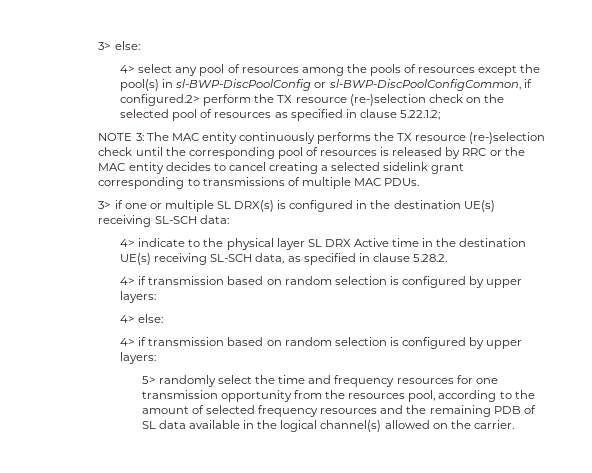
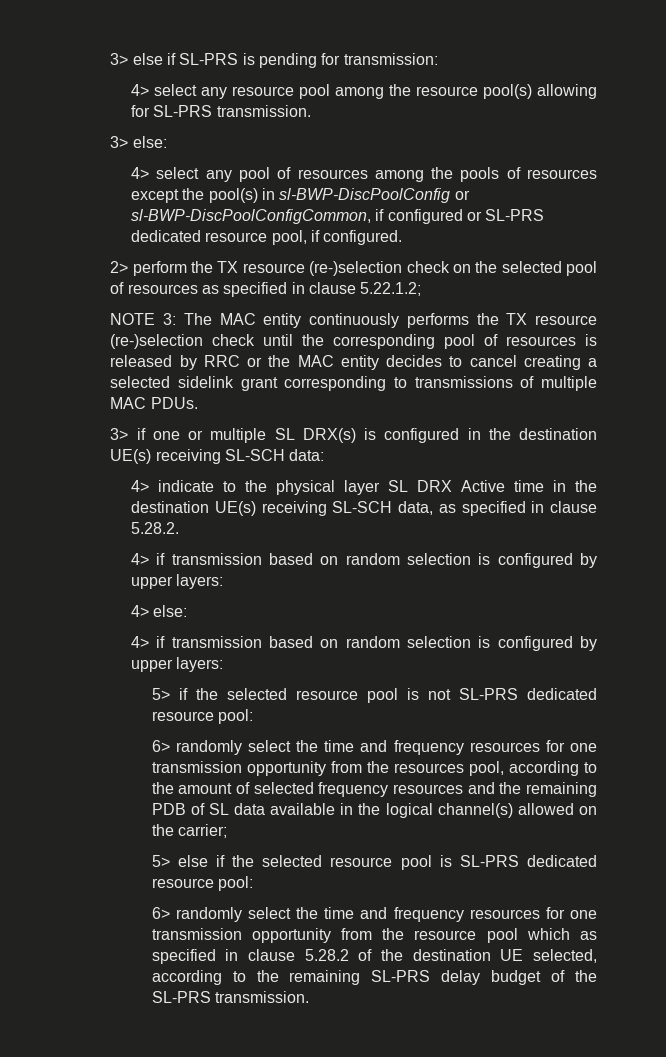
[98,42,112,50] 3> -> [110,53,438,68] [131,84,597,99] [131,105,311,117] [110,136,129,148] 3> else if SL-PRS is pending for transmission: // 4> select any resource pool among the resource pool(s) allowing for SL-PRS transmission. // 3>
[120,94,201,106] configured.2> -> [387,209,545,224] [131,230,403,245] [110,261,129,273] configured or SL-PRS dedicated resource pool, if configured. // 2>
(156, 380) none -> [178,688,597,703] [151,709,254,724] [151,740,170,752] if the selected resource pool is not SL-PRS dedicated resource pool: // 6>
[473,420,514,429] carrier. -> [178,824,228,838] [151,855,597,870] [151,876,254,891] [151,907,597,922] [151,928,597,943] [151,949,597,964] [151,970,597,985] [151,991,310,1003] carrier; // 5> else if the selected resource pool is SL-PRS dedicated resource pool: // 6> randomly select the time and frequency resources for one transmission opportunity from the resource pool which as specified in clause 5.28.2 of the destination UE selected, according to the remaining SL-PRS delay budget of the SL-PRS transmission.

